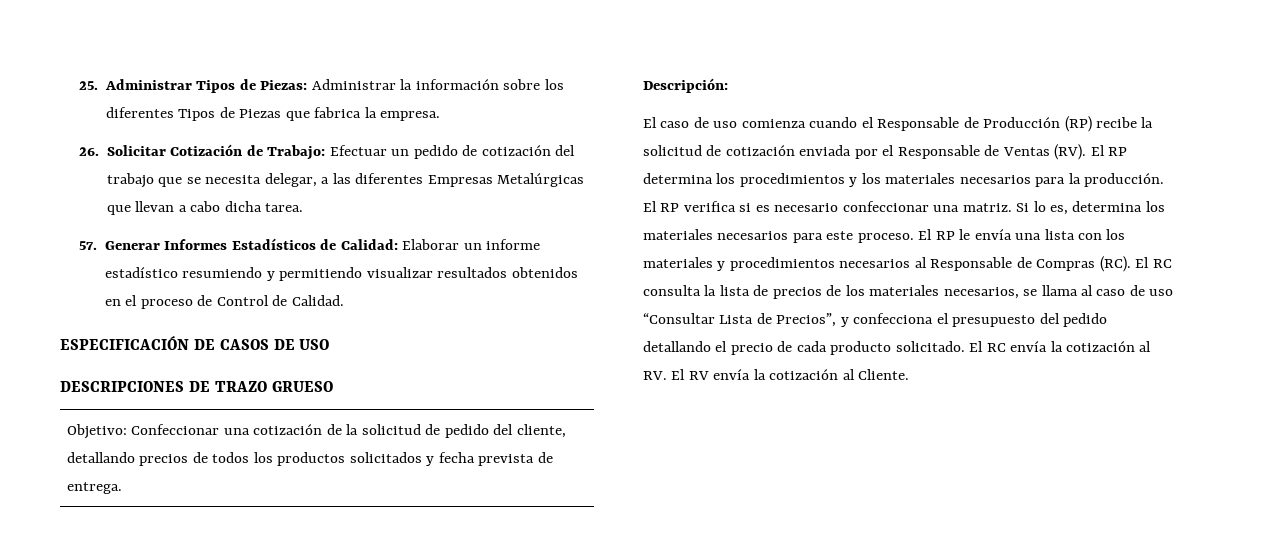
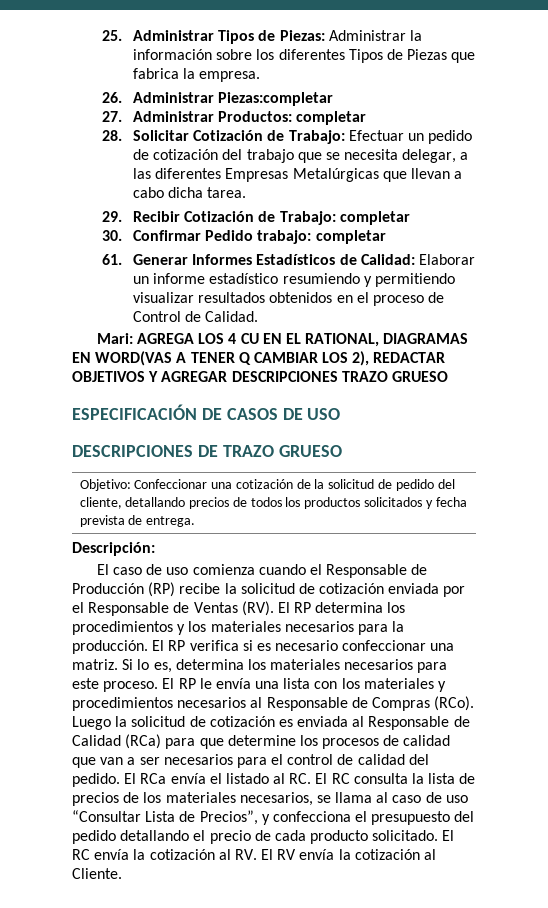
(99, 151) none -> [132,92,334,106] [102,111,367,125] [102,130,123,141] Administrar Piezas:completar // 27. Administrar Productos: completar // 28.
[78,241,97,250] 57. -> [102,211,410,225] [102,230,386,244] [102,254,123,265] 29. Recibir Cotización de Trabajo: completar // 30. Confirmar Pedido trabajo: completar // 61.
(344, 300) none -> [96,333,469,347] [72,351,446,366] [72,371,448,382] // Mari: AGREGA LOS 4 CU EN EL RATIONAL, DIAGRAMAS EN WORD(VAS A TENER Q CAMBIAR LOS 2), REDACTAR OBJETIVOS Y AGREGAR DESCRIPCIONES TRAZO GRUESO
[1099,256,1131,272] (RC). -> [434,696,475,711] [72,716,470,730] [72,734,451,749] [72,754,429,768] [72,773,312,787] (RCo). Luego la solicitud de cotización es enviada al Responsable de Calidad (RCa) para que determine los procesos de calidad que van a ser necesarios para el control de calidad del pedido. El RCa envía el listado al RC.

